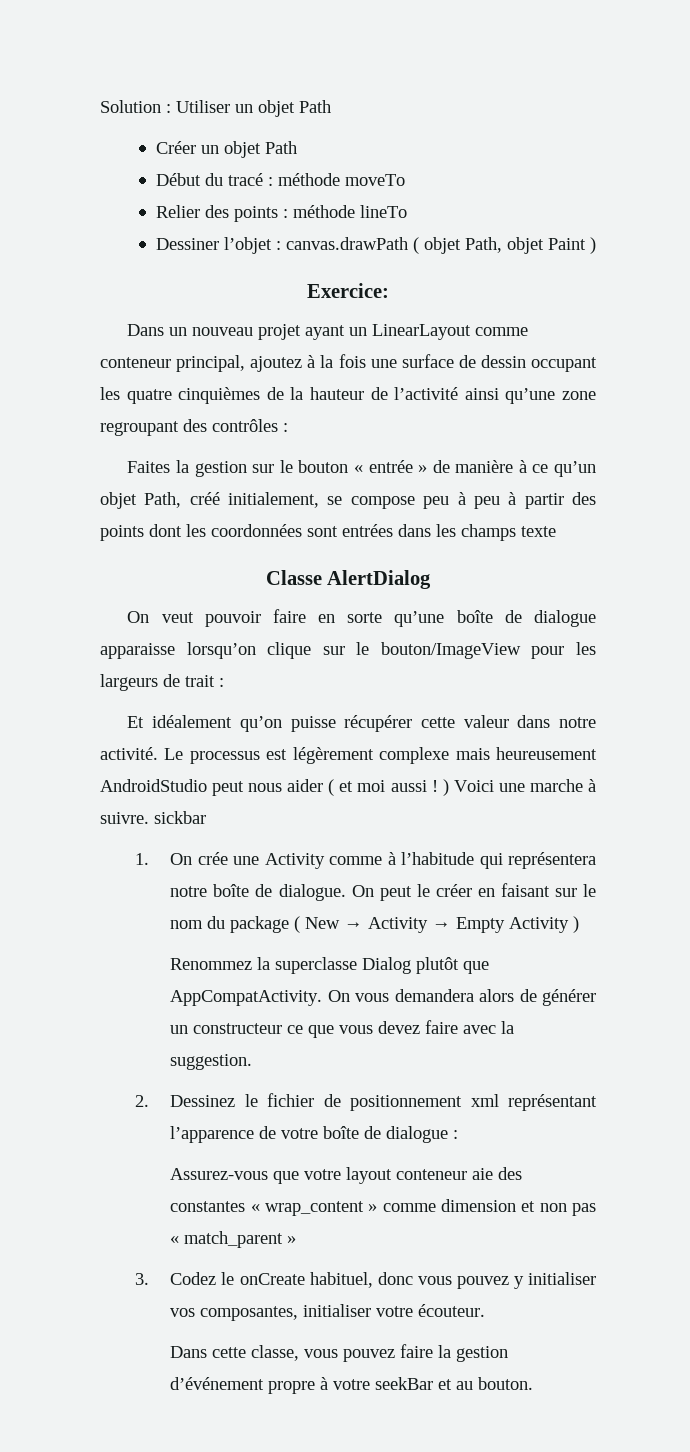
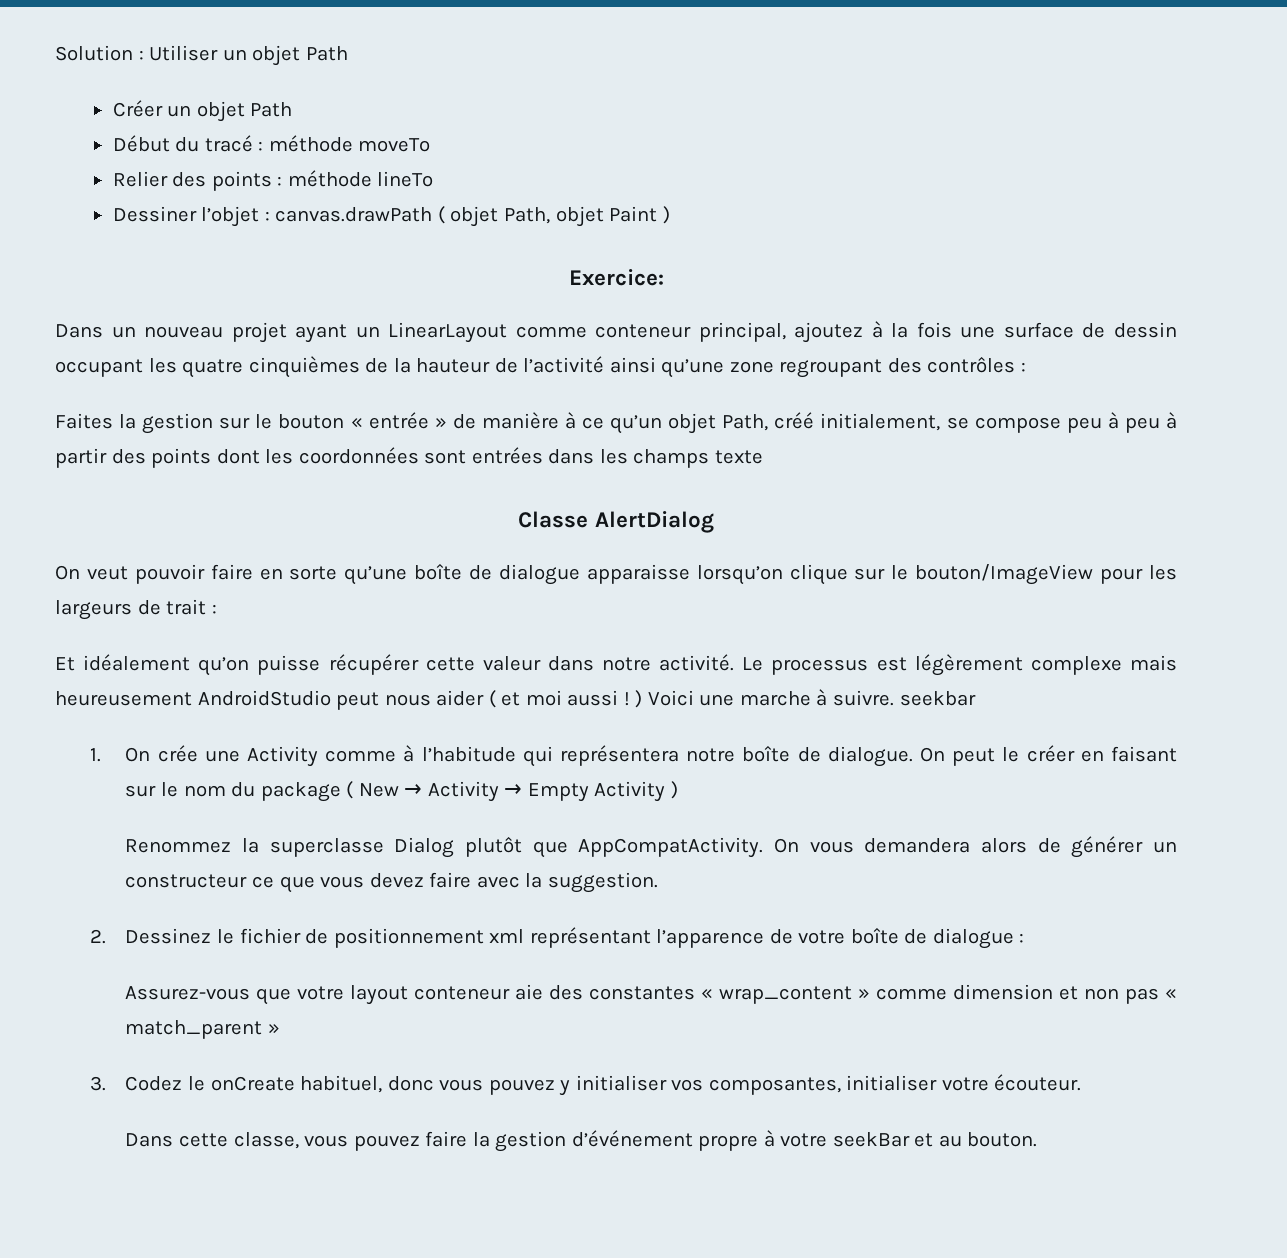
[154,811,206,824] sickbar -> [899,691,976,706] seekbar

